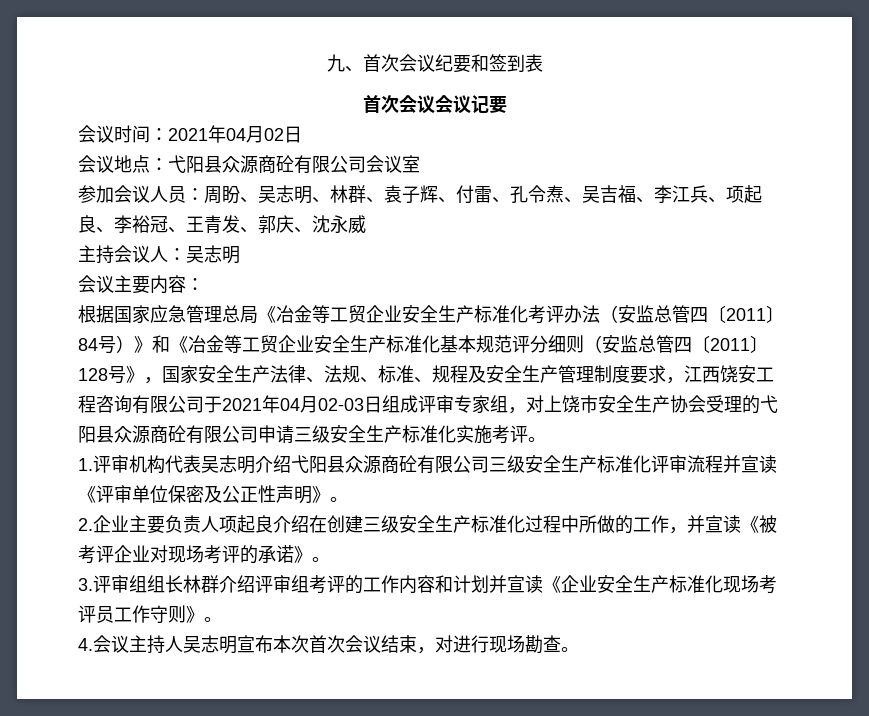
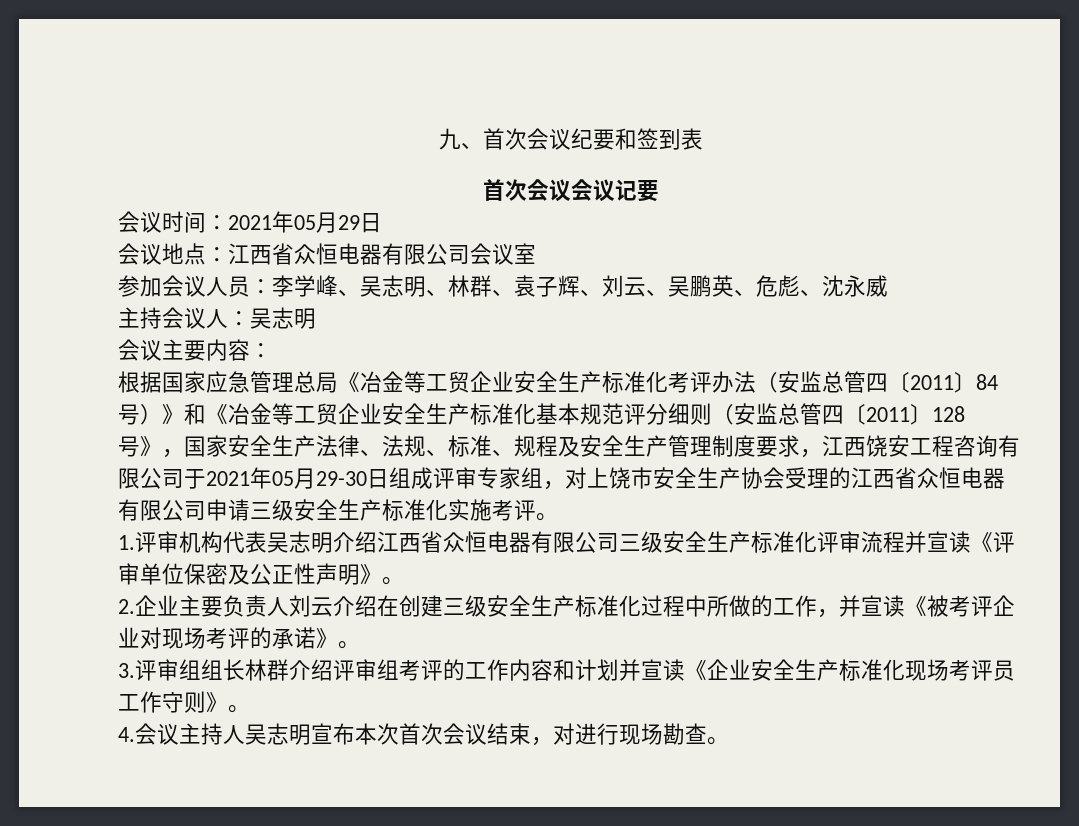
[226,126,284,143] 04月02 -> [294,212,360,233] 05月29
[168,155,294,174] 弋阳县众源商砼 -> [228,243,382,265] 江西省众恒电器
[204,186,240,204] 周盼 -> [272,275,338,297] 李学峰
[456,185,762,204] [78,215,294,234] 付雷、孔令焘、吴吉福、李江兵、项起良、李裕冠、王青发、郭庆 -> [602,275,800,297] 刘云、吴鹏英、危彪
[280,396,364,413] 04月02-03 -> [272,468,367,489] 05月29-30
[760,395,778,413] [78,425,186,444] 弋阳县众源商砼 -> [851,467,1005,489] 江西省众恒电器
[291,455,417,474] 弋阳县众源商砼 -> [377,531,531,553] 江西省众恒电器
[219,515,273,533] 项起良 -> [289,595,333,617] 刘云

